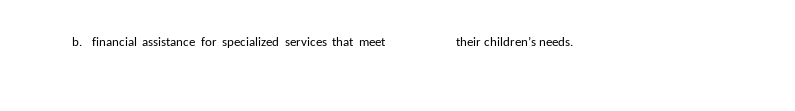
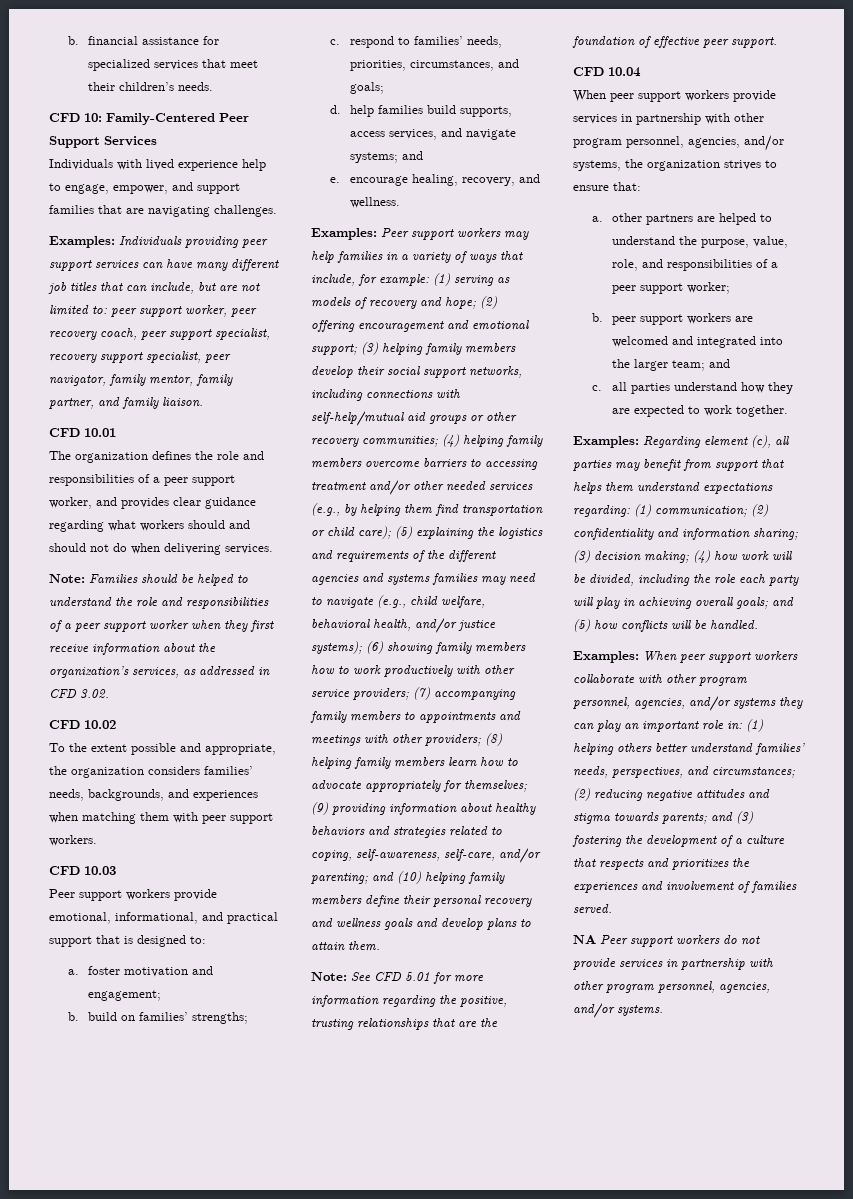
(574, 41) none -> [49,113,249,125] [49,136,157,148] [49,159,266,171] [49,182,240,194] [49,205,277,217] [49,236,268,248] [49,259,279,271] [48,282,260,294] [49,305,257,317] [49,328,270,340] [49,351,231,363] [49,374,233,386] [49,397,203,409] [49,428,116,437] [49,451,264,463] [49,474,235,486] [49,497,256,509] [49,520,250,532] [49,543,273,555] [49,574,248,586] [49,597,269,609] [49,620,274,632] [49,643,216,655] [49,666,270,678] [49,689,109,698] [49,720,116,729] [49,743,276,755] [49,766,253,778] [49,789,258,801] [49,812,273,824] [49,835,97,846] [49,866,116,875] [49,889,217,901] [49,912,278,924] [49,935,206,947] [68,966,213,977] [87,990,161,1001] [68,1012,248,1024] [330,36,502,48] [349,59,519,71] [349,82,384,94] [330,105,512,117] [349,128,516,140] [349,151,423,163] [330,174,540,186] [349,197,400,208] [311,228,529,240] [311,251,523,263] [311,273,510,286] [311,296,497,309] [311,320,529,332] [311,342,516,355] [311,366,522,378] [311,389,460,401] [311,411,517,426] [311,434,543,447] [311,458,538,470] [311,480,533,495] [311,503,543,516] [311,526,543,539] [311,550,496,562] [311,573,536,585] [311,595,485,608] [311,618,496,633] [311,641,526,654] [311,665,515,677] [311,687,516,700] [310,711,521,723] [311,733,502,746] [311,757,518,769] [311,780,527,792] [311,802,536,815] [311,826,502,838] [311,848,541,863] [311,871,505,884] [311,895,532,907] [311,918,531,930] [311,941,380,951] [311,972,484,984] [311,995,507,1007] [311,1018,498,1030] [572,36,777,48] [573,67,641,77] [573,90,776,102] [573,113,764,125] [573,135,784,151] [573,159,777,171] [573,182,641,191] [592,213,772,225] [611,236,788,248] [611,259,778,271] [611,282,730,294] [592,313,753,325] [611,336,783,348] [611,359,730,371] [592,382,793,394] [611,405,788,417] [573,435,789,448] [573,459,784,471] [573,482,773,494] [573,504,768,517] [573,528,798,540] [573,550,792,563] [573,574,799,586] [573,597,794,609] [573,619,758,632] [573,651,798,663] [573,674,747,686] [573,696,803,711] [573,719,763,732] [573,743,805,755] [573,766,795,778] [573,788,770,801] [573,811,753,824] [572,835,785,847] [573,858,750,870] [573,881,797,893] [573,904,612,914] [573,935,760,947] [573,958,773,970] [573,981,770,993] [573,1003,663,1018] // CFD 10: Family-Centered Peer Support Services // Individuals with lived experience help to engage, empower, and support families that are navigating challenges. // Examples: Individuals providing peer support services can have many different job titles that can include, but are not limited to: peer support worker, peer recovery coach, peer support specialist, recovery support specialist, peer navigator, family mentor, family partner, and family liaison. // CFD 10.01 // The organization defines the role and responsibilities of a peer support worker, and provides clear guidance regarding what workers should and should not do when delivering services. // Note: Families should be helped to understand the role and responsibilities of a peer support worker when they first receive information about the organization’s services, as addressed in CFD 3.02. // CFD 10.02 // To the extent possible and appropriate, the organization considers families’ needs, backgrounds, and experiences when matching them with peer support workers. // CFD 10.03 // Peer support workers provide emotional, informational, and practical support that is designed to: // a. foster motivation and engagement; // b. build on families’ strengths; // c. respond to families’ needs, priorities, circumstances, and goals; // d. help families build supports, access services, and navigate systems; and // e. encourage healing, recovery, and wellness. // Examples: Peer support workers may help families in a variety of ways that include, for example: (1) serving as models of recovery and hope; (2) offering encouragement and emotional support; (3) helping family members develop their social support networks, including connections with self-help/mutual aid groups or other recovery communities; (4) helping family members overcome barriers to accessing treatment and/or other needed services (e.g., by helping them find transportation or child care); (5) explaining the logistics and requirements of the different agencies and systems families may need to navigate (e.g., child welfare, behavioral health, and/or justice systems); (6) showing family members how to work productively with other service providers; (7) accompanying family members to appointments and meetings with other providers; (8) helping family members learn how to advocate appropriately for themselves; (9) providing information about healthy behaviors and strategies related to coping, self-awareness, self-care, and/or parenting; and (10) helping family members define their personal recovery and wellness goals and develop plans to attain them. // Note: See CFD 5.01 for more information regarding the positive, trusting relationships that are the foundation of effective peer support. // CFD 10.04 // When peer support workers provide services in partnership with other program personnel, agencies, and/or systems, the organization strives to ensure that: // a. other partners are helped to understand the purpose, value, role, and responsibilities of a peer support worker; // b. peer support workers are welcomed and integrated into the larger team; and // c. all parties understand how they are expected to work together. // Examples: Regarding element (c), all parties may benefit from support that helps them understand expectations regarding: (1) communication; (2) confidentiality and information sharing; (3) decision making; (4) how work will be divided, including the role each party will play in achieving overall goals; and (5) how conflicts will be handled. // Examples: When peer support workers collaborate with other program personnel, agencies, and/or systems they can play an important role in: (1) helping others better understand families’ needs, perspectives, and circumstances; (2) reducing negative attitudes and stigma towards parents; and (3) fostering the development of a culture that respects and prioritizes the experiences and involvement of families served. // NA Peer support workers do not provide services in partnership with other program personnel, agencies, and/or systems.

